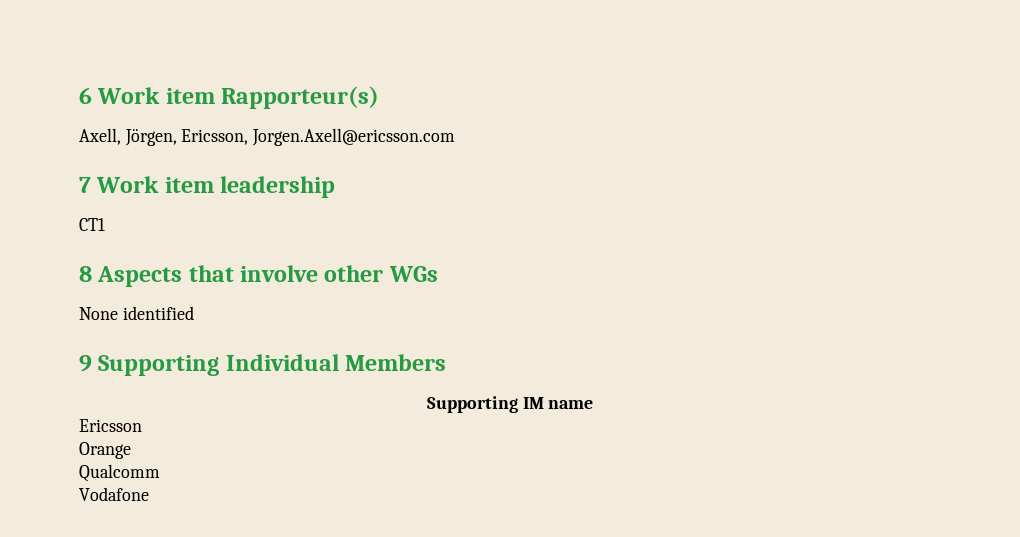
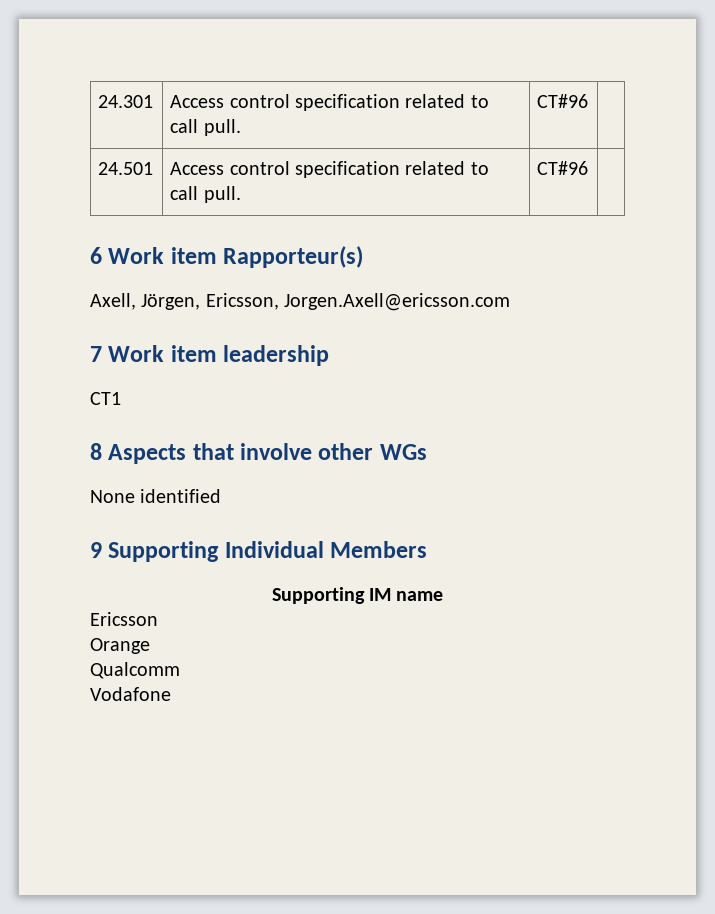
(79, 95) none -> [98,95,154,108] [170,94,489,111] [170,119,241,136] [537,94,589,108] [98,162,154,175] [170,161,489,178] [170,186,241,203] [537,161,589,175] 24.301 | Access control specification related to call pull. | CT#96 | // 24.501 | Access control specification related to call pull. | CT#96 | //

